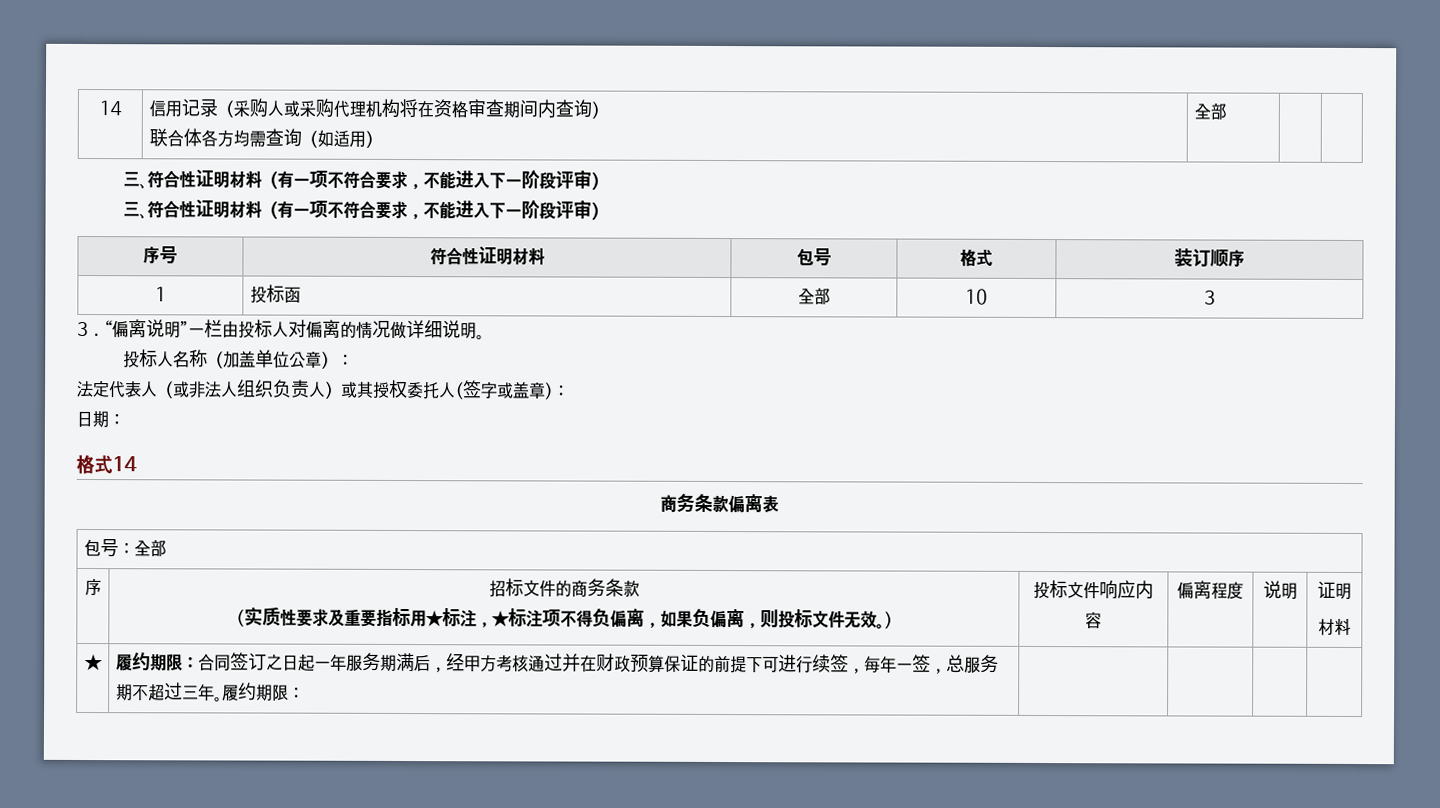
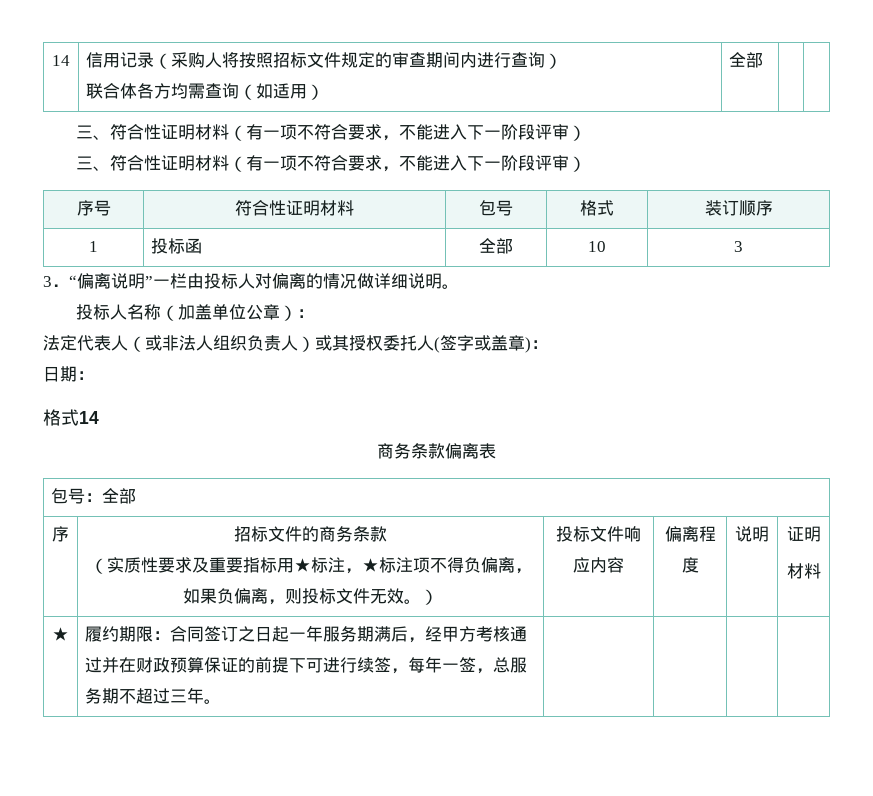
[282,98,468,119] 或采购代理机构将在资格 -> [222,52,393,68] 将按照招标文件规定的
(556, 109) none -> [477,52,512,68] 进行
[221,682,305,702] 履约期限： -> (222, 701) none

